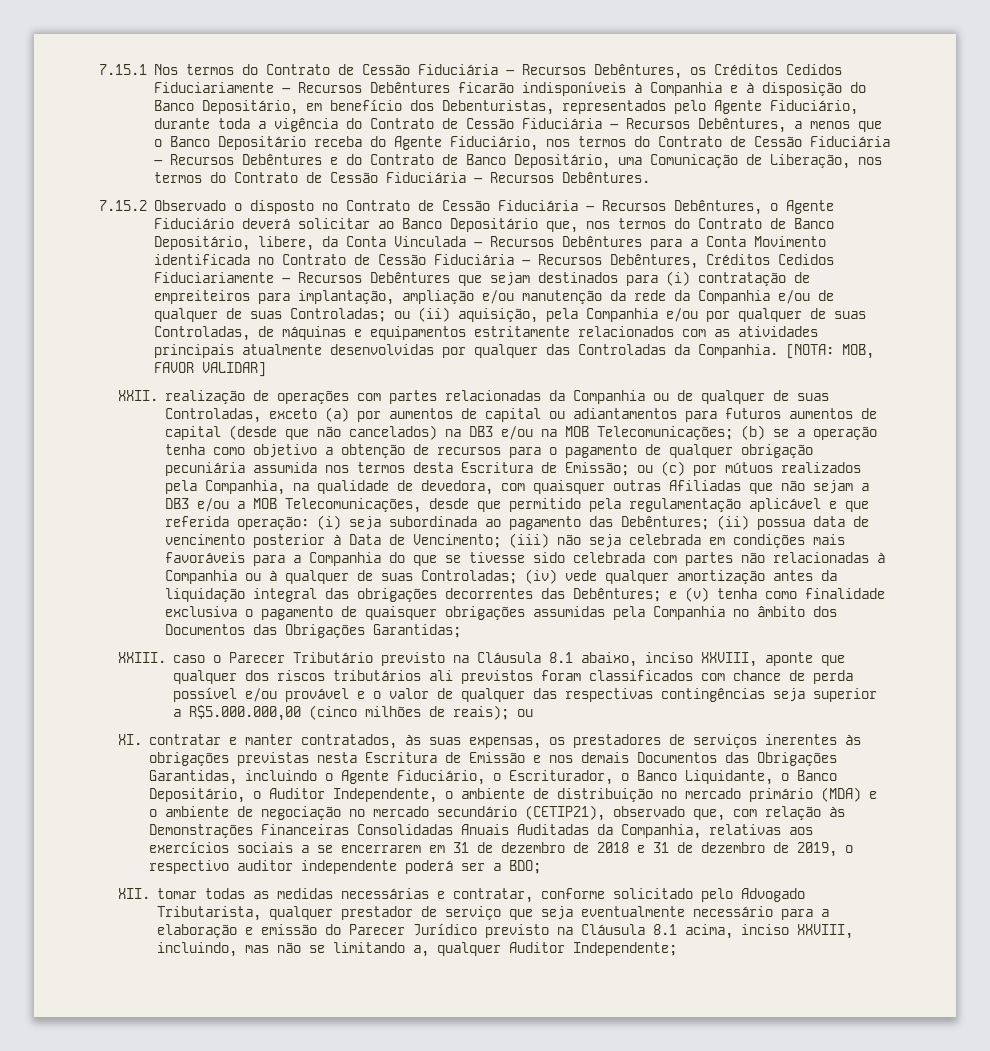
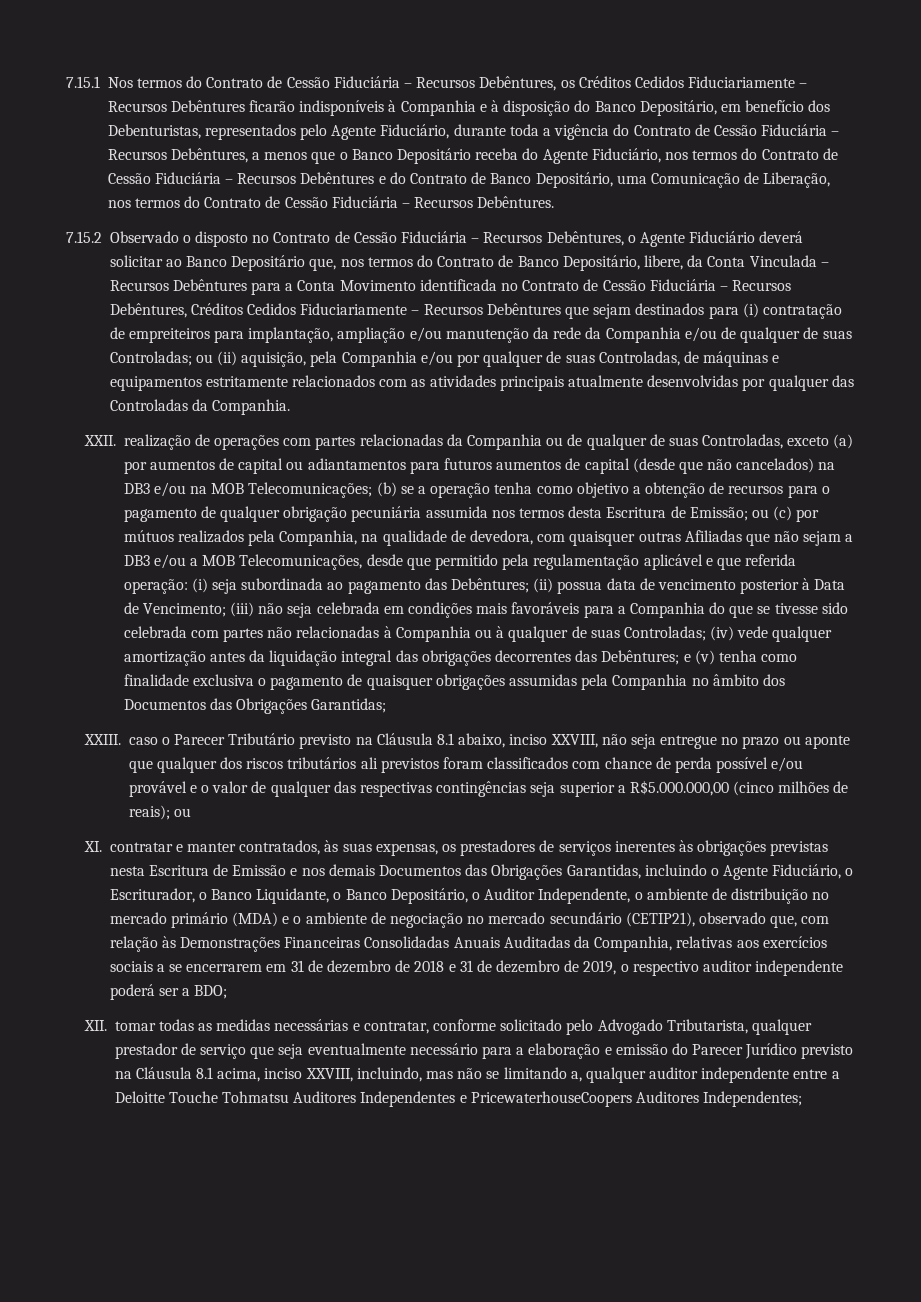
[785,344,874,359] [153,362,266,377] [NOTA: MOB, FAVOR VALIDAR] -> (291, 407) none
(757, 659) none -> [601,734,801,749] não seja entregue no prazo ou
[508,942,677,956] Auditor Independente; -> [649,1067,840,1083] [114,1091,803,1107] auditor independente entre a Deloitte Touche Tohmatsu Auditores Independentes e PricewaterhouseCoopers Auditores Independentes;

